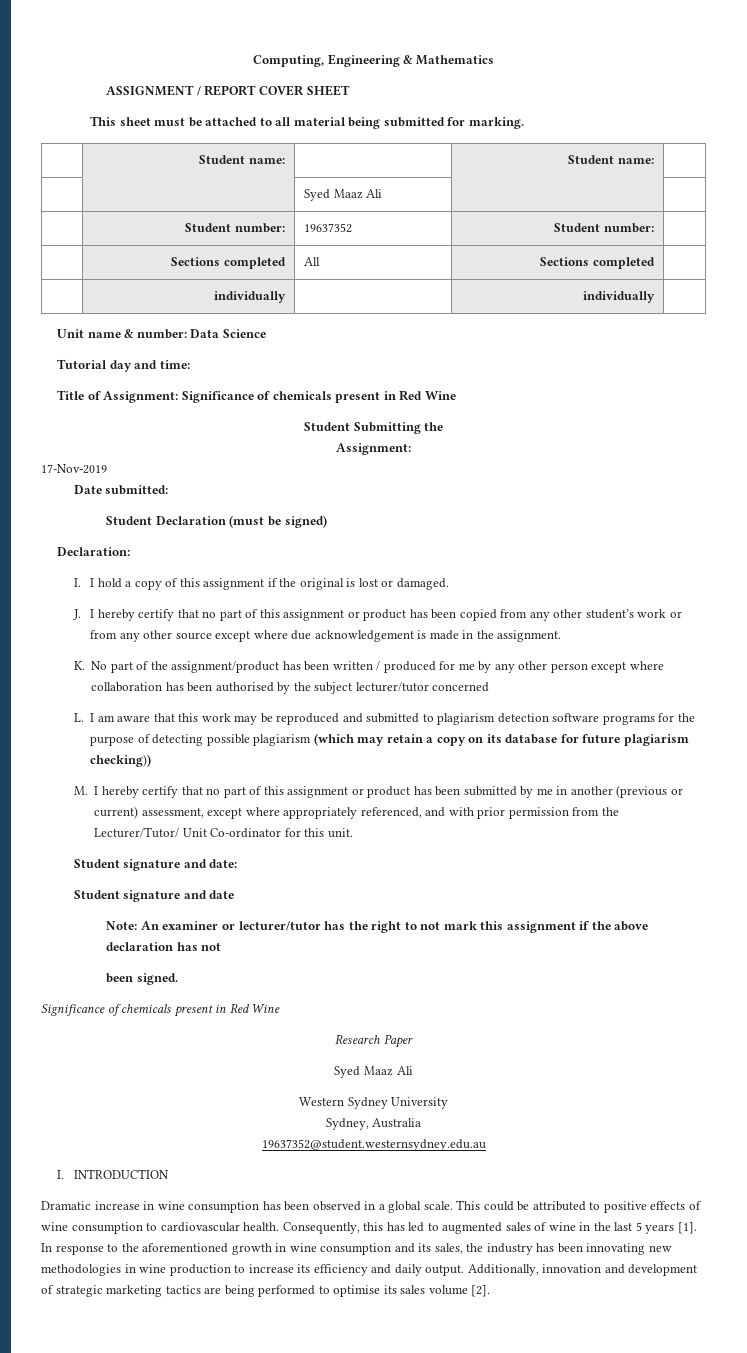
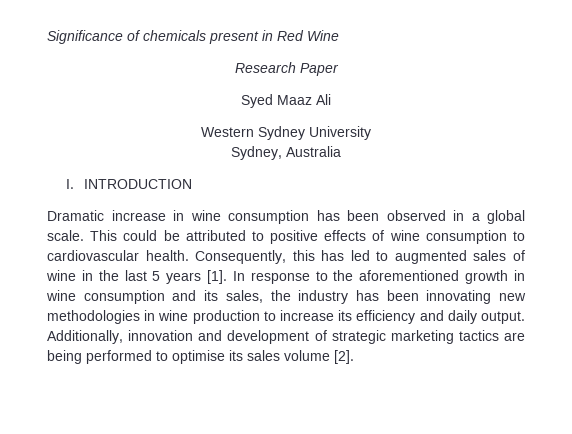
[253,54,494,67] [106,85,350,96] [90,116,524,129] [199,155,285,164] [568,155,654,164] [304,189,383,201] [185,223,285,233] [304,223,353,233] [554,223,654,233] [171,257,286,269] [304,257,321,266] [540,257,655,269] [213,291,286,303] [582,291,655,303] [57,329,266,339] [57,359,190,372] [57,390,456,403] [303,422,444,434] [336,443,411,455] [41,464,107,474] [73,485,169,495] [106,515,327,528] [57,547,131,556] [73,578,449,590] [72,609,682,621] [90,630,562,642] [73,661,664,673] [91,682,490,694] [73,713,695,725] [90,733,689,746] [90,754,152,767] [73,785,683,798] [94,806,619,819] [94,827,353,838] [73,859,238,871] [73,890,235,902] [106,921,649,933] [106,942,222,951] [106,973,178,985] Computing, Engineering & Mathematics // ASSIGNMENT / REPORT COVER SHEET // This sheet must be attached to all material being submitted for marking. // | Student name: | | Student name: | // | | Syed Maaz Ali | | // | Student number: | 19637352 | Student number: | // | Sections completed | All | Sections completed | // | individually | | individually | // Unit name & number: Data Science // Tutorial day and time: // Title of Assignment: Significance of chemicals present in Red Wine // Student Submitting the // Assignment: // 17-Nov-2019 // Date submitted: // Student Declaration (must be signed) // Declaration: // I. I hold a copy of this assignment if the original is lost or damaged. // J. I hereby certify that no part of this assignment or product has been copied from any other student’s work or from any other source except where due acknowledgement is made in the assignment. // K. No part of the assignment/product has been written / produced for me by any other person except where collaboration has been authorised by the subject lecturer/tutor concerned // L. I am aware that this work may be reproduced and submitted to plagiarism detection software programs for the purpose of detecting possible plagiarism (which may retain a copy on its database for future plagiarism checking)) // M. I hereby certify that no part of this assignment or product has been submitted by me in another (previous or current) assessment, except where appropriately referenced, and with prior permission from the Lecturer/Tutor/ Unit Co-ordinator for this unit. // Student signature and date: // Student signature and date // Note: An examiner or lecturer/tutor has the right to not mark this assignment if the above declaration has not // been signed. // -> (47, 37) none
[261,1139,486,1151] // 19637352@student.westernsydney.edu.au -> (341, 151) none

